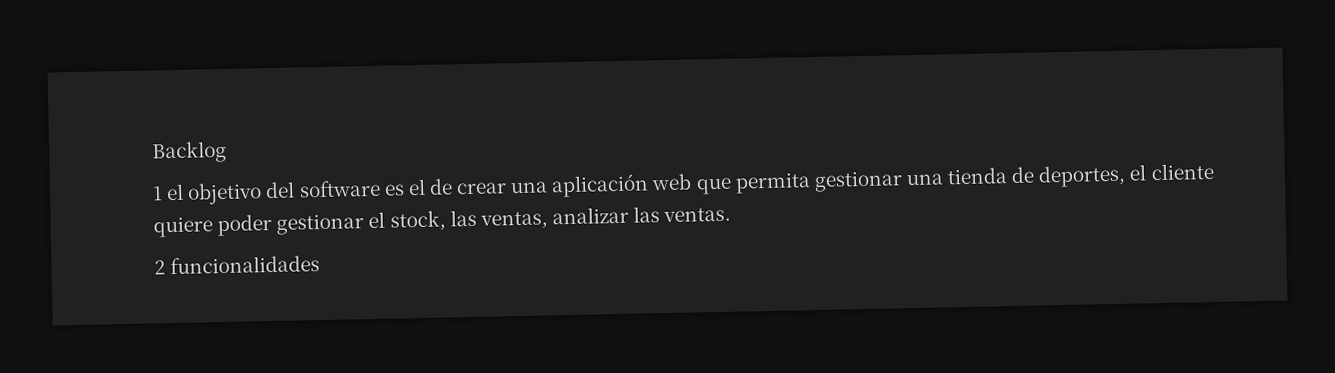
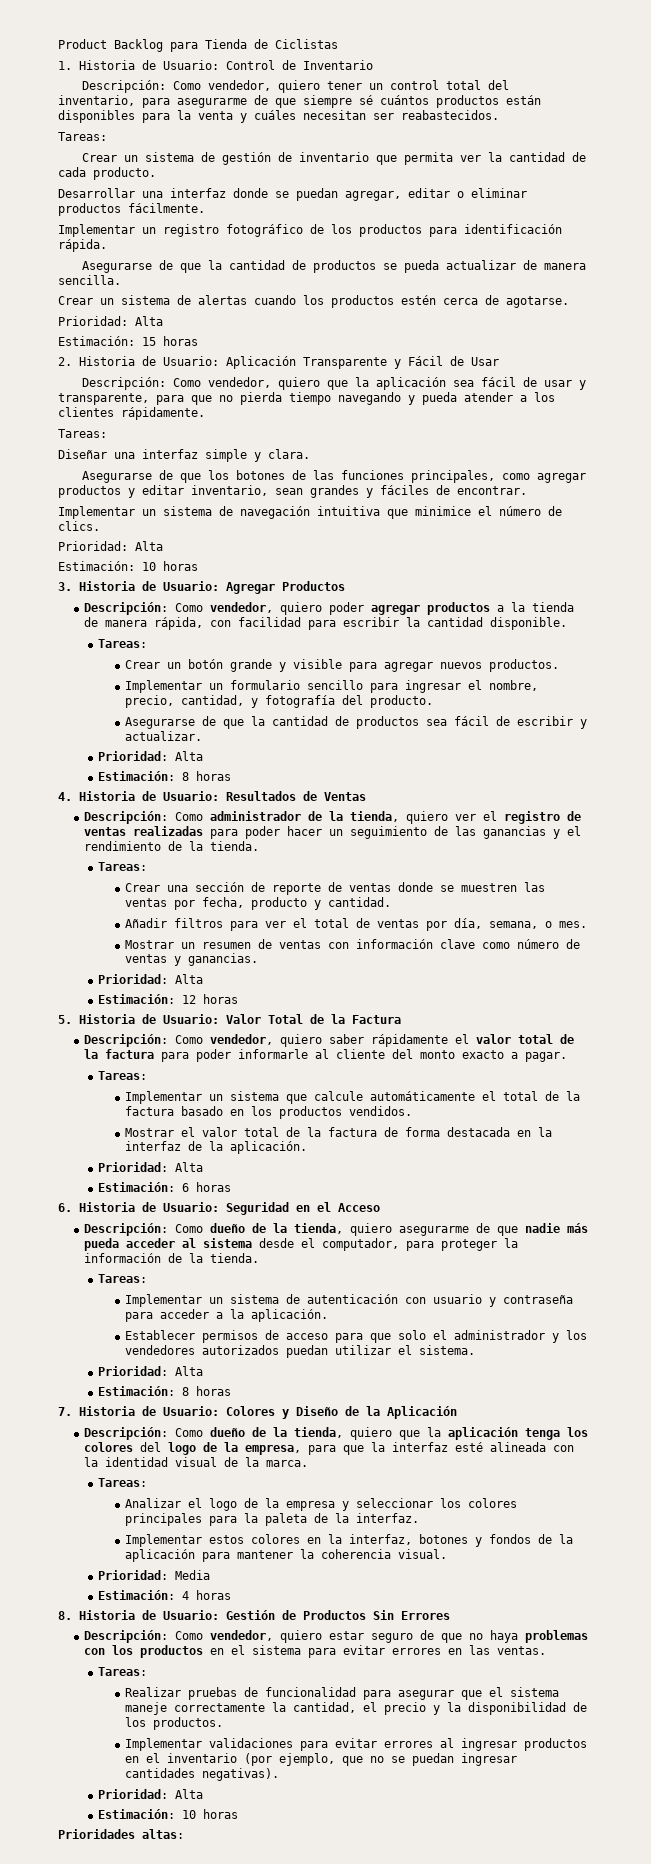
(152, 152) none -> [58,39,107,49] Product
[152,162,1214,205] [153,206,732,238] [154,255,321,275] // 1 el objetivo del software es el de crear una aplicación web que permita gestionar una tienda de deportes, el cliente quiere poder gestionar el stock, las ventas, analizar las ventas. // 2 funcionalidades -> [170,39,338,52] [58,60,373,70] [82,80,510,93] [58,95,541,108] [58,110,499,123] [58,132,107,141] [82,152,587,165] [58,167,156,180] [58,188,527,201] [58,203,205,216] [58,224,562,237] [58,239,107,252] [82,260,587,273] [58,275,121,285] [58,295,569,308] [58,316,163,326] [58,336,198,346] [58,356,499,369] [82,377,587,390] [58,392,555,405] [58,407,205,420] [58,429,107,438] [58,449,310,462] [82,470,587,483] [58,485,527,498] [58,506,562,519] [58,521,100,531] [58,541,163,551] [58,561,198,571] [58,581,345,594] [84,602,575,615] [84,617,568,630] [97,639,147,648] [125,659,560,672] [125,680,539,693] [125,695,434,708] [125,716,588,729] [125,731,203,741] [97,751,203,761] [97,771,231,781] [58,791,366,801] [84,811,582,824] [84,826,582,839] [84,841,260,851] [97,862,147,871] [125,882,546,895] [125,897,392,910] [125,918,588,931] [125,939,581,949] [125,953,259,966] [97,974,203,984] [97,994,238,1004] [58,1014,401,1024] [84,1034,575,1047] [84,1049,568,1062] [97,1071,147,1080] [125,1091,581,1104] [125,1106,413,1119] [125,1127,553,1137] [125,1141,308,1154] [97,1162,203,1172] [97,1182,231,1192] [58,1202,380,1215] [84,1223,589,1236] [84,1238,519,1251] [84,1253,260,1263] [97,1274,147,1283] [125,1294,574,1307] [125,1309,329,1322] [125,1330,588,1343] [125,1345,476,1358] [97,1366,203,1376] [97,1386,231,1396] [58,1406,457,1419] [84,1427,589,1440] [84,1442,575,1455] [84,1457,309,1467] [97,1478,147,1487] [125,1498,518,1511] [125,1513,420,1526] [125,1534,574,1547] [125,1549,448,1562] [97,1570,210,1580] [97,1590,231,1600] [58,1610,450,1620] [84,1630,589,1643] [84,1645,547,1658] [97,1667,147,1676] [125,1687,560,1700] [125,1702,588,1715] [125,1717,224,1730] [125,1738,588,1751] [125,1753,518,1766] [125,1768,280,1781] [97,1789,203,1799] [97,1809,238,1819] [58,1829,184,1839] para Tienda de Ciclistas // 1. Historia de Usuario: Control de Inventario // Descripción: Como vendedor, quiero tener un control total del inventario, para asegurarme de que siempre sé cuántos productos están disponibles para la venta y cuáles necesitan ser reabastecidos. // Tareas: // Crear un sistema de gestión de inventario que permita ver la cantidad de cada producto. // Desarrollar una interfaz donde se puedan agregar, editar o eliminar productos fácilmente. // Implementar un registro fotográfico de los productos para identificación rápida. // Asegurarse de que la cantidad de productos se pueda actualizar de manera sencilla. // Crear un sistema de alertas cuando los productos estén cerca de agotarse. // Prioridad: Alta // Estimación: 15 horas // 2. Historia de Usuario: Aplicación Transparente y Fácil de Usar // Descripción: Como vendedor, quiero que la aplicación sea fácil de usar y transparente, para que no pierda tiempo navegando y pueda atender a los clientes rápidamente. // Tareas: // Diseñar una interfaz simple y clara. // Asegurarse de que los botones de las funciones principales, como agregar productos y editar inventario, sean grandes y fáciles de encontrar. // Implementar un sistema de navegación intuitiva que minimice el número de clics. // Prioridad: Alta // Estimación: 10 horas // 3. Historia de Usuario: Agregar Productos // Descripción: Como vendedor, quiero poder agregar productos a la tienda de manera rápida, con facilidad para escribir la cantidad disponible. // Tareas: // Crear un botón grande y visible para agregar nuevos productos. // Implementar un formulario sencillo para ingresar el nombre, precio, cantidad, y fotografía del producto. // Asegurarse de que la cantidad de productos sea fácil de escribir y actualizar. // Prioridad: Alta // Estimación: 8 horas // 4. Historia de Usuario: Resultados de Ventas // Descripción: Como administrador de la tienda, quiero ver el registro de ventas realizadas para poder hacer un seguimiento de las ganancias y el rendimiento de la tienda. // Tareas: // Crear una sección de reporte de ventas donde se muestren las ventas por fecha, producto y cantidad. // Añadir filtros para ver el total de ventas por día, semana, o mes. // Mostrar un resumen de ventas con información clave como número de ventas y ganancias. // Prioridad: Alta // Estimación: 12 horas // 5. Historia de Usuario: Valor Total de la Factura // Descripción: Como vendedor, quiero saber rápidamente el valor total de la factura para poder informarle al cliente del monto exacto a pagar. // Tareas: // Implementar un sistema que calcule automáticamente el total de la factura basado en los productos vendidos. // Mostrar el valor total de la factura de forma destacada en la interfaz de la aplicación. // Prioridad: Alta // Estimación: 6 horas // 6. Historia de Usuario: Seguridad en el Acceso // Descripción: Como dueño de la tienda, quiero asegurarme de que nadie más pueda acceder al sistema desde el computador, para proteger la información de la tienda. // Tareas: // Implementar un sistema de autenticación con usuario y contraseña para acceder a la aplicación. // Establecer permisos de acceso para que solo el administrador y los vendedores autorizados puedan utilizar el sistema. // Prioridad: Alta // Estimación: 8 horas // 7. Historia de Usuario: Colores y Diseño de la Aplicación // Descripción: Como dueño de la tienda, quiero que la aplicación tenga los colores del logo de la empresa, para que la interfaz esté alineada con la identidad visual de la marca. // Tareas: // Analizar el logo de la empresa y seleccionar los colores principales para la paleta de la interfaz. // Implementar estos colores en la interfaz, botones y fondos de la aplicación para mantener la coherencia visual. // Prioridad: Media // Estimación: 4 horas // 8. Historia de Usuario: Gestión de Productos Sin Errores // Descripción: Como vendedor, quiero estar seguro de que no haya problemas con los productos en el sistema para evitar errores en las ventas. // Tareas: // Realizar pruebas de funcionalidad para asegurar que el sistema maneje correctamente la cantidad, el precio y la disponibilidad de los productos. // Implementar validaciones para evitar errores al ingresar productos en el inventario (por ejemplo, que no se puedan ingresar cantidades negativas). // Prioridad: Alta // Estimación: 10 horas // Prioridades altas:

